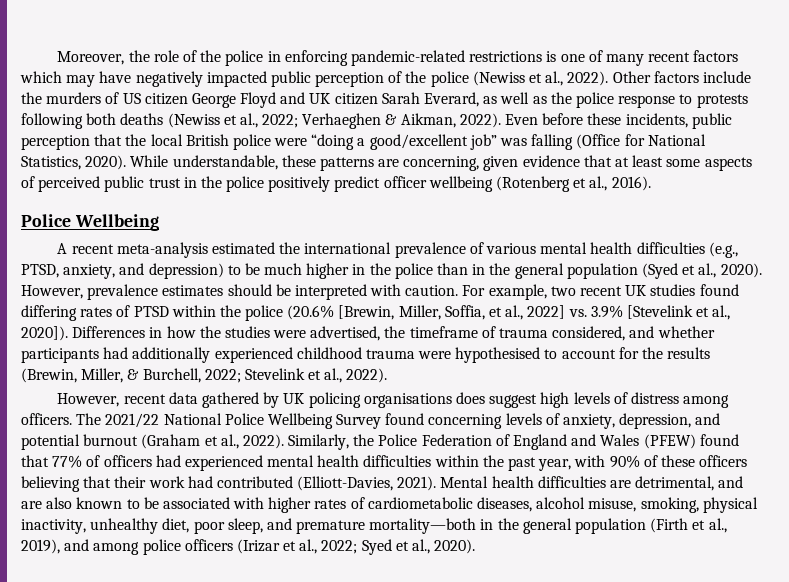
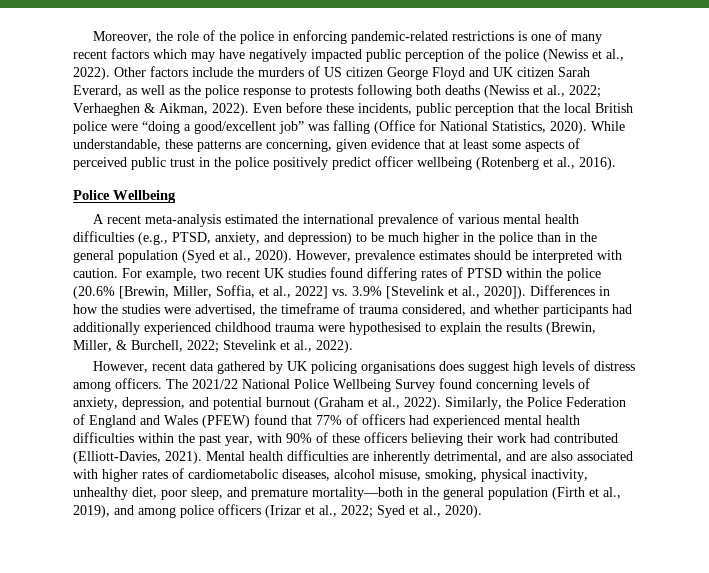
[561,347,639,359] account for -> [440,322,481,335] explain
[83,476,112,488] that -> (463, 439) none
(632, 484) none -> [373,451,430,464] inherently
[76,497,159,509] known to be -> (573, 456) none

